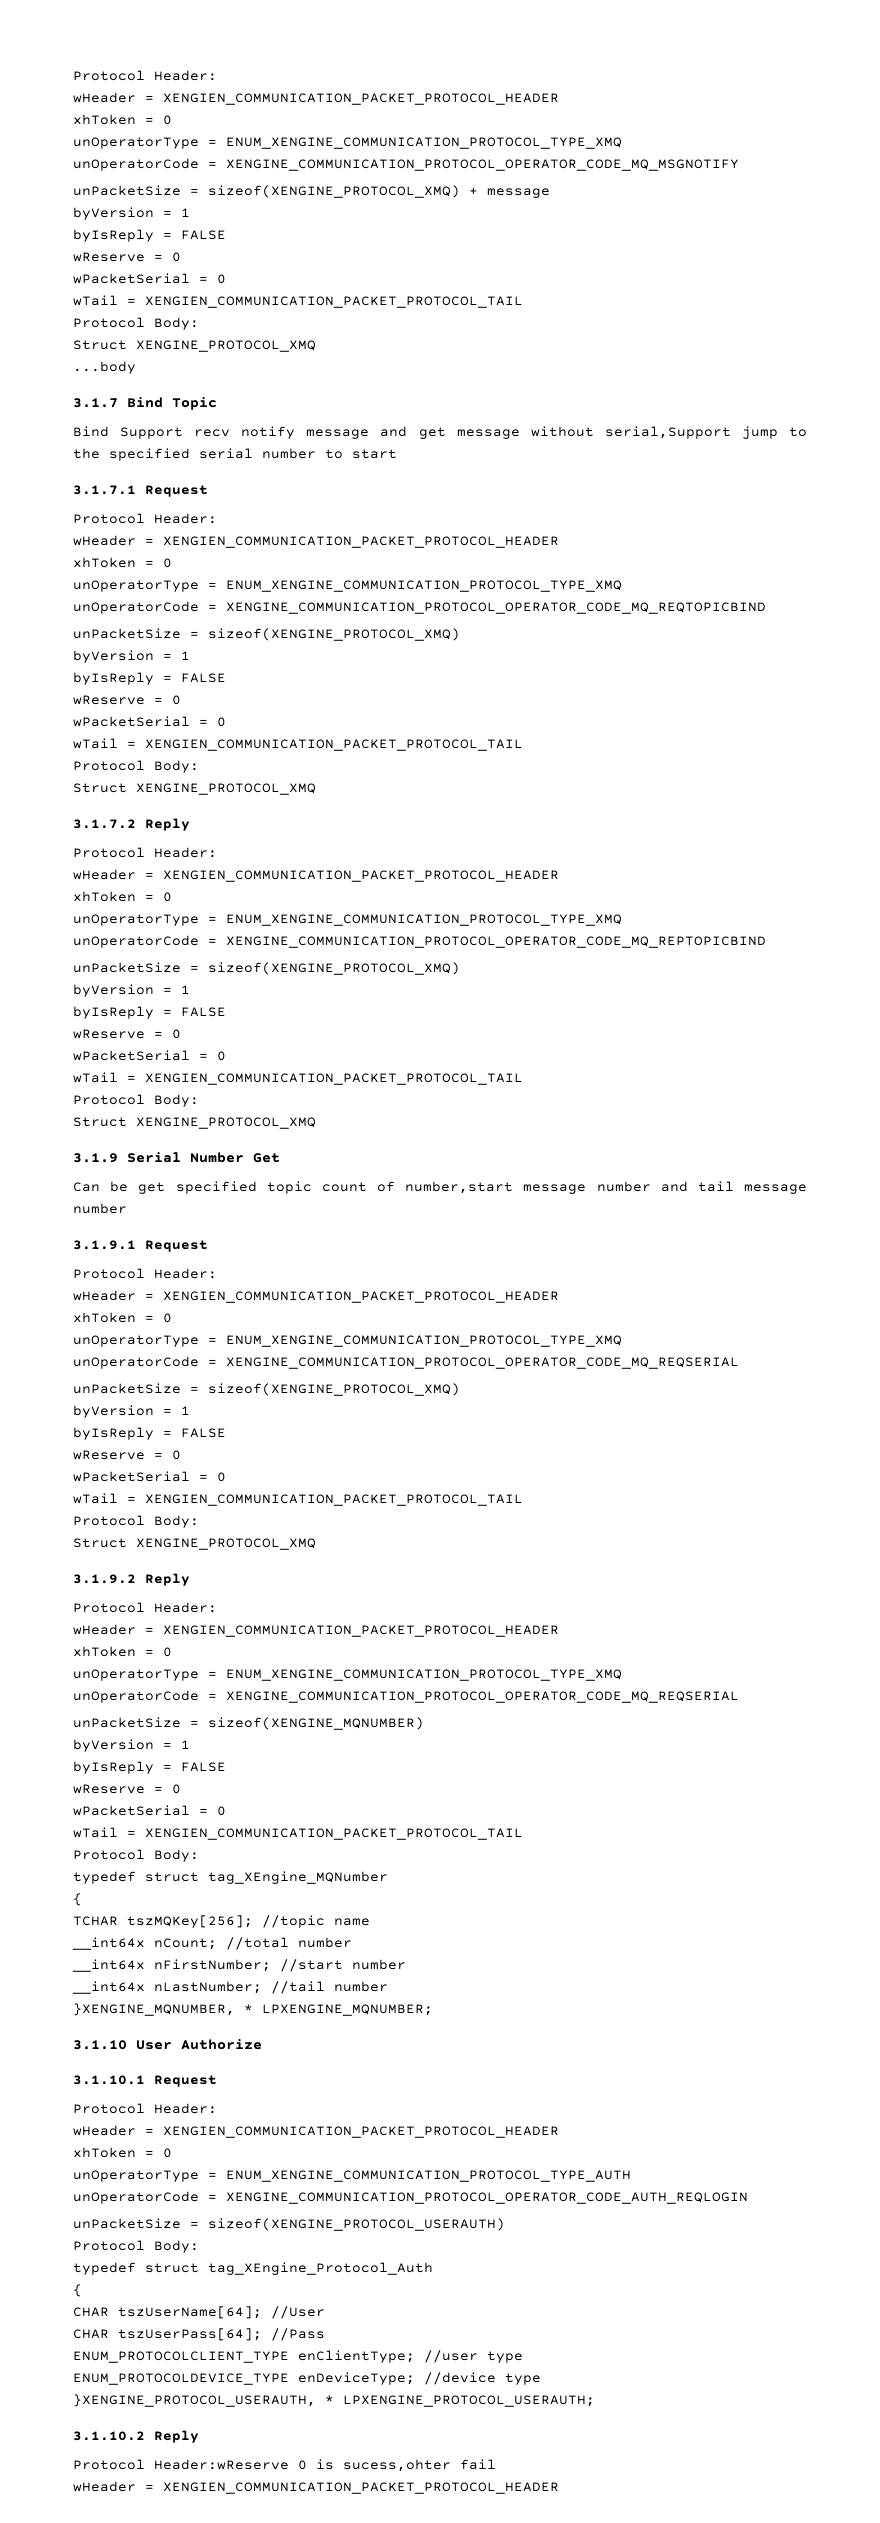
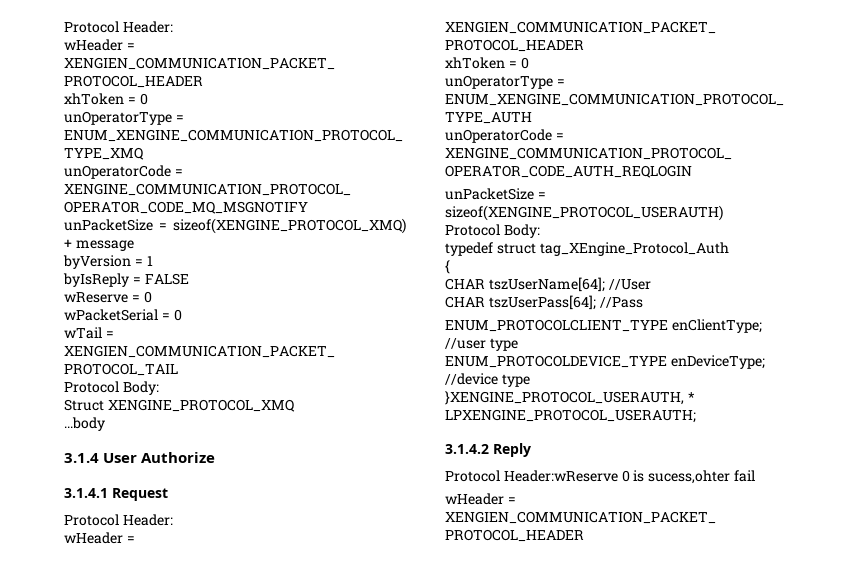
[73,397,217,410] [73,426,807,439] [73,448,397,461] [73,485,208,497] [73,513,217,524] [73,535,559,548] [73,557,172,568] [73,580,622,592] [73,601,766,614] [73,628,460,641] [73,650,190,663] [73,672,226,685] [73,695,181,705] [73,716,226,727] [73,738,523,751] [73,760,199,773] [73,783,316,795] [73,818,190,831] [73,847,217,858] [73,869,559,882] [73,891,172,902] [73,914,622,926] [73,935,766,948] [73,962,460,975] [73,984,190,997] [73,1006,226,1019] [73,1029,181,1039] [73,1050,226,1061] [73,1072,523,1085] [73,1094,199,1107] [73,1117,316,1129] [73,1152,280,1163] [73,1181,807,1194] [73,1203,127,1214] [73,1240,208,1252] [73,1268,217,1279] [73,1290,559,1303] [73,1312,172,1323] [73,1335,622,1347] [73,1356,739,1369] [73,1383,460,1396] [73,1405,190,1418] [73,1427,226,1440] [73,1450,181,1460] [73,1471,226,1482] [73,1493,523,1506] [73,1515,199,1528] [73,1538,316,1550] [73,1573,190,1586] [73,1602,217,1613] [73,1624,559,1637] [73,1646,172,1657] [73,1669,622,1681] [73,1690,739,1703] [73,1717,424,1730] [73,1739,190,1752] [73,1761,226,1774] [73,1784,181,1794] [73,1805,226,1816] [73,1827,523,1840] [73,1849,199,1862] [73,1871,388,1884] [73,1893,82,1906] [73,1915,370,1928] [72,1937,352,1950] [72,1959,406,1972] [72,1981,388,1994] [73,2003,433,2016] [73,2040,127,2050] 3.1.7 Bind Topic // Bind Support recv notify message and get message without serial,Support jump to the specified serial number to start // 3.1.7.1 Request // Protocol Header: // wHeader = XENGIEN_COMMUNICATION_PACKET_PROTOCOL_HEADER // xhToken = 0 // unOperatorType = ENUM_XENGINE_COMMUNICATION_PROTOCOL_TYPE_XMQ // unOperatorCode = XENGINE_COMMUNICATION_PROTOCOL_OPERATOR_CODE_MQ_REQTOPICBIND // unPacketSize = sizeof(XENGINE_PROTOCOL_XMQ) // byVersion = 1 // byIsReply = FALSE // wReserve = 0 // wPacketSerial = 0 // wTail = XENGIEN_COMMUNICATION_PACKET_PROTOCOL_TAIL // Protocol Body: // Struct XENGINE_PROTOCOL_XMQ // 3.1.7.2 Reply // Protocol Header: // wHeader = XENGIEN_COMMUNICATION_PACKET_PROTOCOL_HEADER // xhToken = 0 // unOperatorType = ENUM_XENGINE_COMMUNICATION_PROTOCOL_TYPE_XMQ // unOperatorCode = XENGINE_COMMUNICATION_PROTOCOL_OPERATOR_CODE_MQ_REPTOPICBIND // unPacketSize = sizeof(XENGINE_PROTOCOL_XMQ) // byVersion = 1 // byIsReply = FALSE // wReserve = 0 // wPacketSerial = 0 // wTail = XENGIEN_COMMUNICATION_PACKET_PROTOCOL_TAIL // Protocol Body: // Struct XENGINE_PROTOCOL_XMQ // 3.1.9 Serial Number Get // Can be get specified topic count of number,start message number and tail message number // 3.1.9.1 Request // Protocol Header: // wHeader = XENGIEN_COMMUNICATION_PACKET_PROTOCOL_HEADER // xhToken = 0 // unOperatorType = ENUM_XENGINE_COMMUNICATION_PROTOCOL_TYPE_XMQ // unOperatorCode = XENGINE_COMMUNICATION_PROTOCOL_OPERATOR_CODE_MQ_REQSERIAL // unPacketSize = sizeof(XENGINE_PROTOCOL_XMQ) // byVersion = 1 // byIsReply = FALSE // wReserve = 0 // wPacketSerial = 0 // wTail = XENGIEN_COMMUNICATION_PACKET_PROTOCOL_TAIL // Protocol Body: // Struct XENGINE_PROTOCOL_XMQ // 3.1.9.2 Reply // Protocol Header: // wHeader = XENGIEN_COMMUNICATION_PACKET_PROTOCOL_HEADER // xhToken = 0 // unOperatorType = ENUM_XENGINE_COMMUNICATION_PROTOCOL_TYPE_XMQ // unOperatorCode = XENGINE_COMMUNICATION_PROTOCOL_OPERATOR_CODE_MQ_REQSERIAL // unPacketSize = sizeof(XENGINE_MQNUMBER) // byVersion = 1 // byIsReply = FALSE // wReserve = 0 // wPacketSerial = 0 // wTail = XENGIEN_COMMUNICATION_PACKET_PROTOCOL_TAIL // Protocol Body: // typedef struct tag_XEngine_MQNumber // { // TCHAR tszMQKey[256]; //topic name // __int64x nCount; //total number // __int64x nFirstNumber; //start number // __int64x nLastNumber; //tail number // }XENGINE_MQNUMBER, * LPXENGINE_MQNUMBER; // 3.1.10 -> [64,453,99,463] 3.1.4
[73,2075,145,2085] 3.1.10.1 -> [64,488,108,498] 3.1.4.1
[73,2431,145,2441] 3.1.10.2 -> [445,444,489,454] 3.1.4.2

